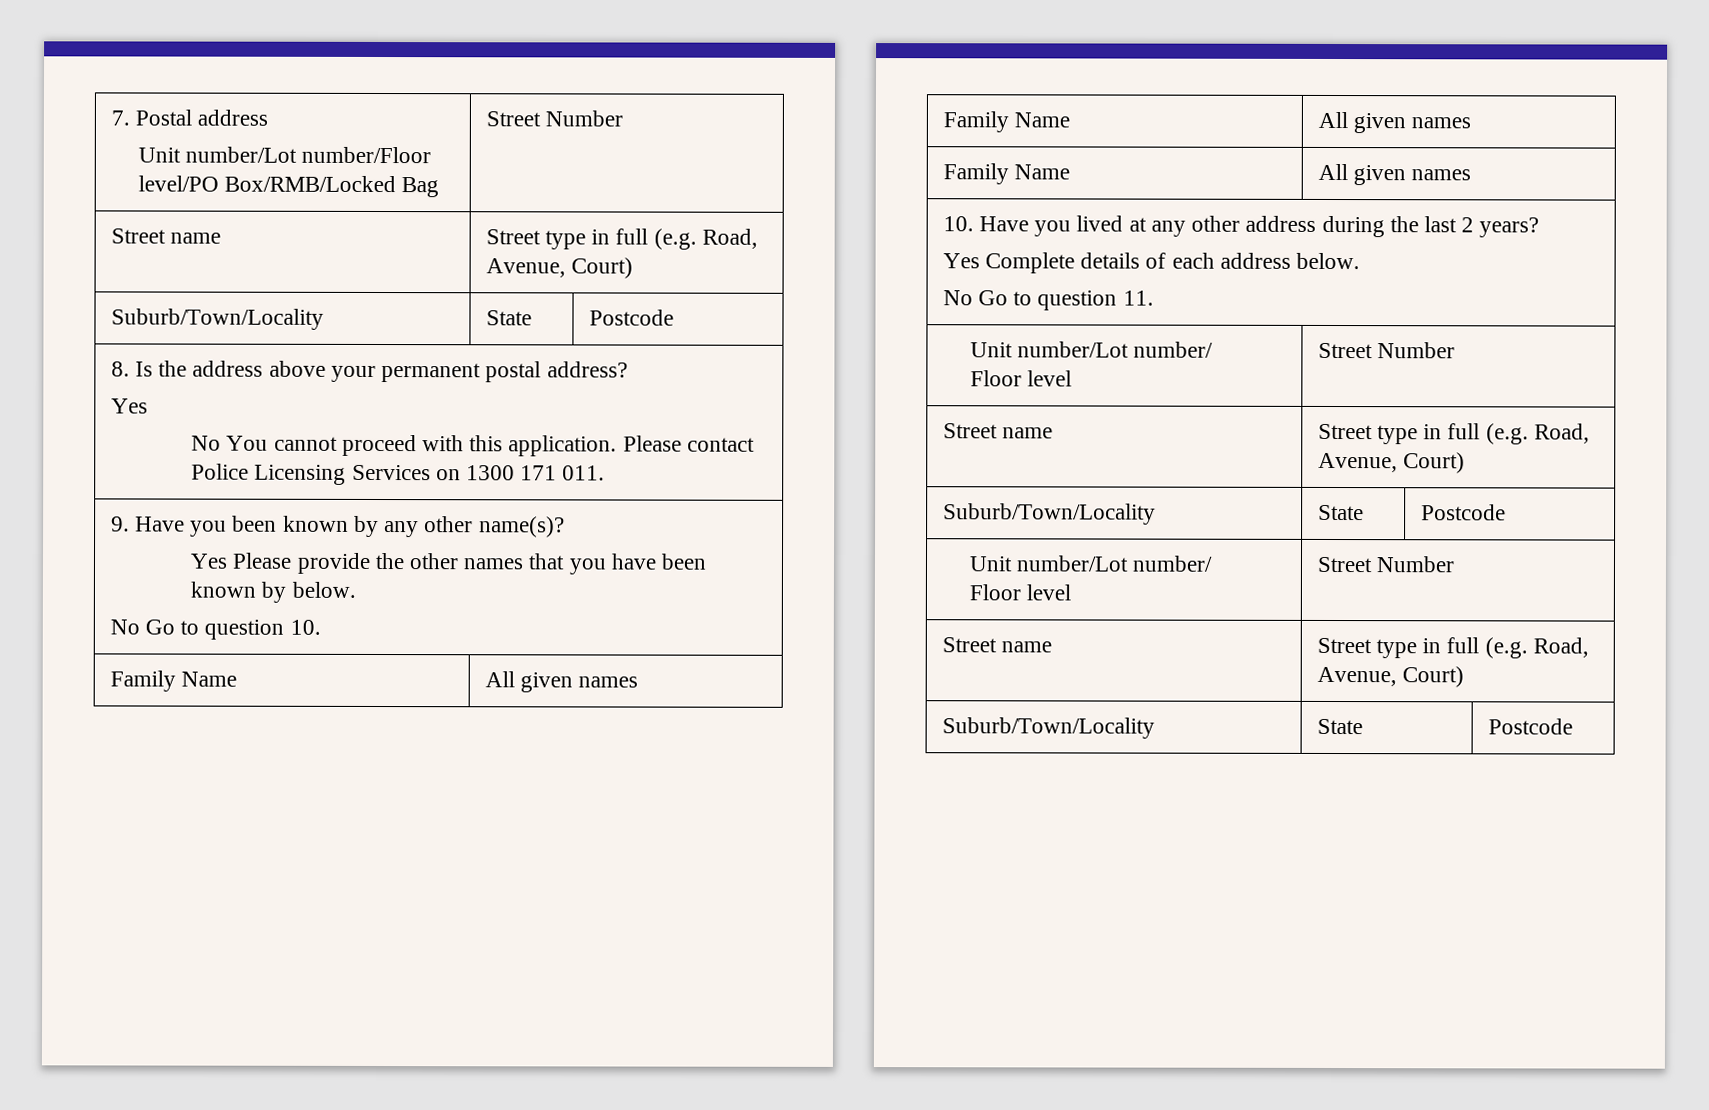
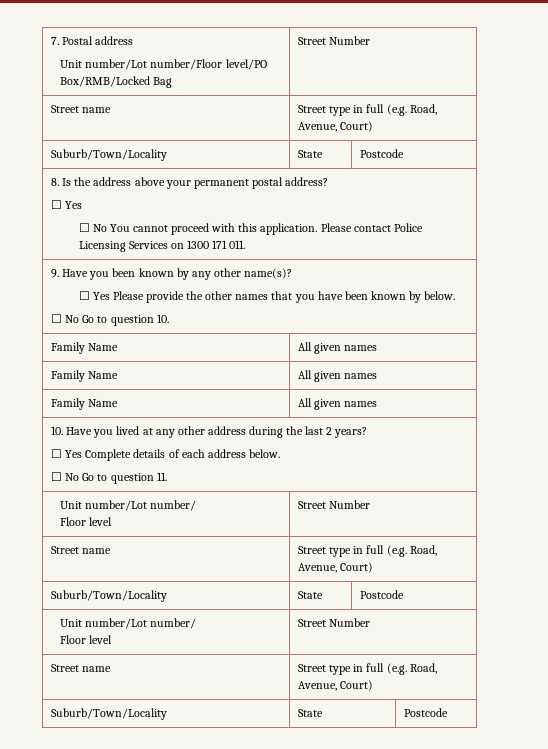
(628, 369) none -> [51,200,63,209] ☐
(148, 406) none -> [78,223,90,232] ☐
(565, 527) none -> [78,291,90,300] ☐
(356, 589) none -> [51,314,63,323] ☐
(1540, 227) none -> [51,449,63,458] ☐
(1361, 261) none -> [51,472,63,481] ☐

